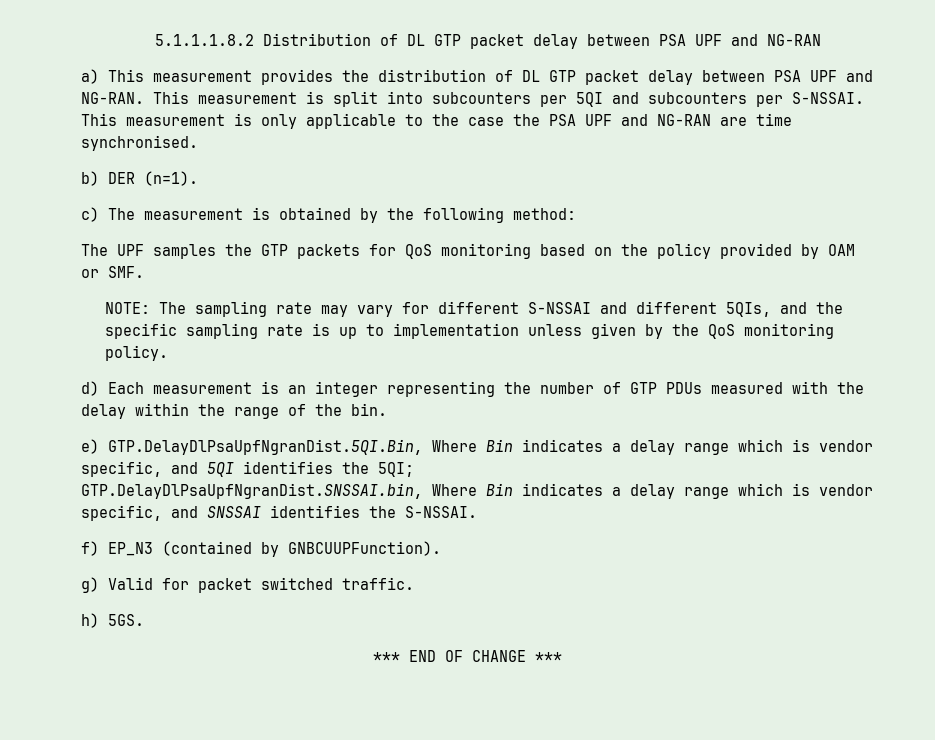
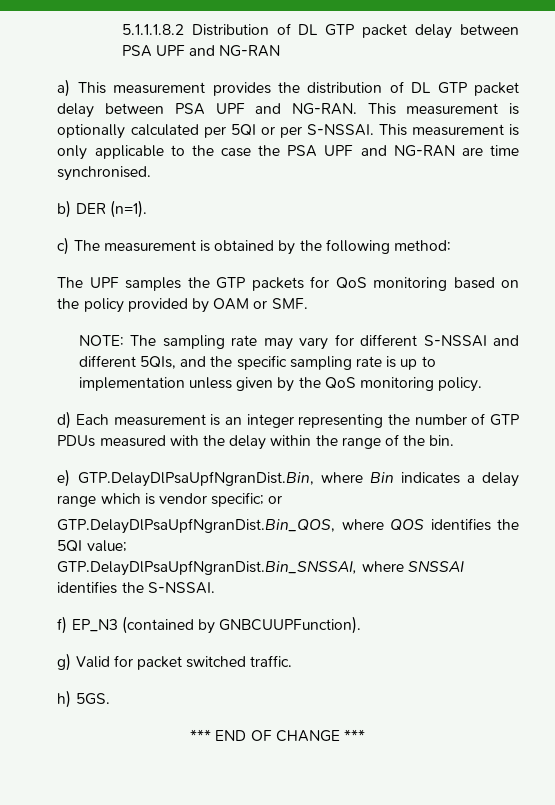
[332,91,747,107] split into subcounters per 5QI and subcounters -> [57,124,275,139] optionally calculated per 5QI or
[107,439,873,455] [80,461,414,477] [80,483,873,499] [80,505,198,521] GTP.DelayDlPsaUpfNgranDist.5QI.Bin, Where Bin indicates a delay range which is vendor specific, and 5QI identifies the 5QI; // GTP.DelayDlPsaUpfNgranDist.SNSSAI.bin, Where Bin indicates a delay range which is vendor specific, and -> [77,471,519,487] [57,492,283,507] [57,518,519,534] [57,540,127,552] [57,560,404,576] GTP.DelayDlPsaUpfNgranDist.Bin, where Bin indicates a delay range which is vendor specific; or // GTP.DelayDlPsaUpfNgranDist.Bin_QOS, where QOS identifies the 5QI value; // GTP.DelayDlPsaUpfNgranDist.Bin_SNSSAI, where

